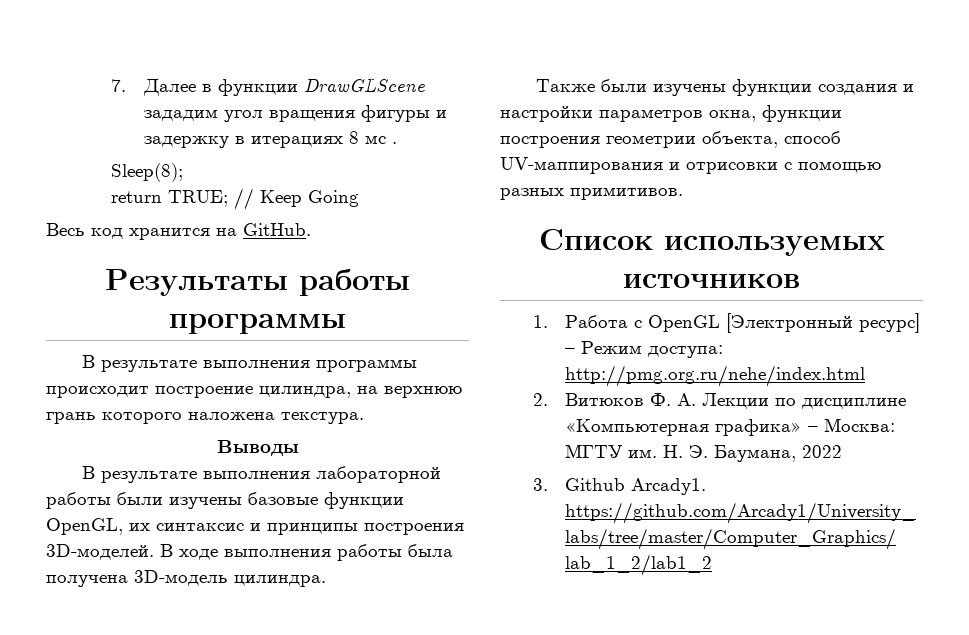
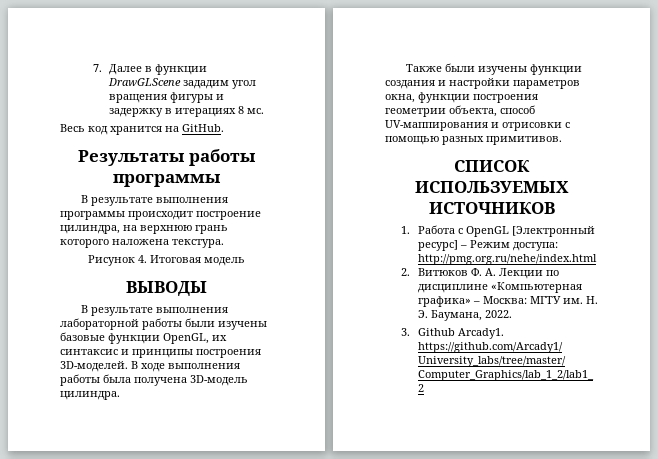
[365,135,398,144] [111,163,184,182] [111,188,360,210] мс . // Sleep(8); // return TRUE; // Keep Going -> [247,108,265,114] мс.
[216,440,299,456] Выводы -> [88,255,245,266] [126,281,207,296] Рисунок 4. Итоговая модель // ВЫВОДЫ
[538,229,885,256] [623,274,800,288] Список используемых источников -> [454,160,530,172] [415,181,569,193] [428,202,555,214] СПИСОК ИСПОЛЬЗУЕМЫХ ИСТОЧНИКОВ
[802,445,843,458] 2022 -> [484,310,512,318] 2022.

